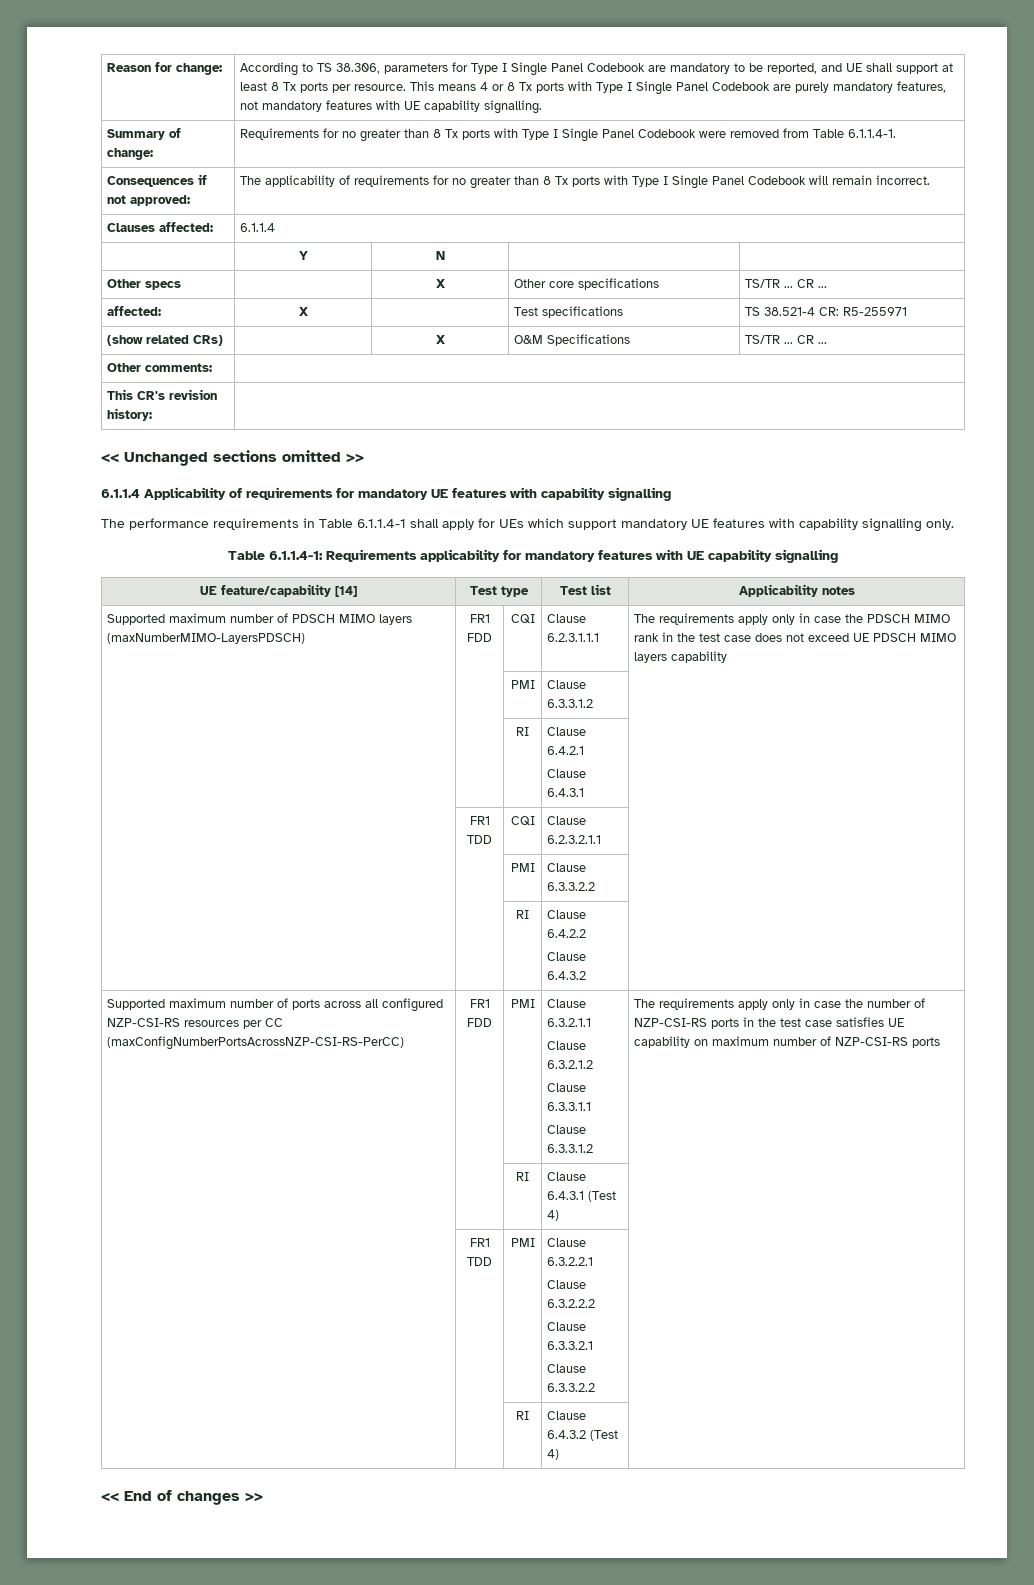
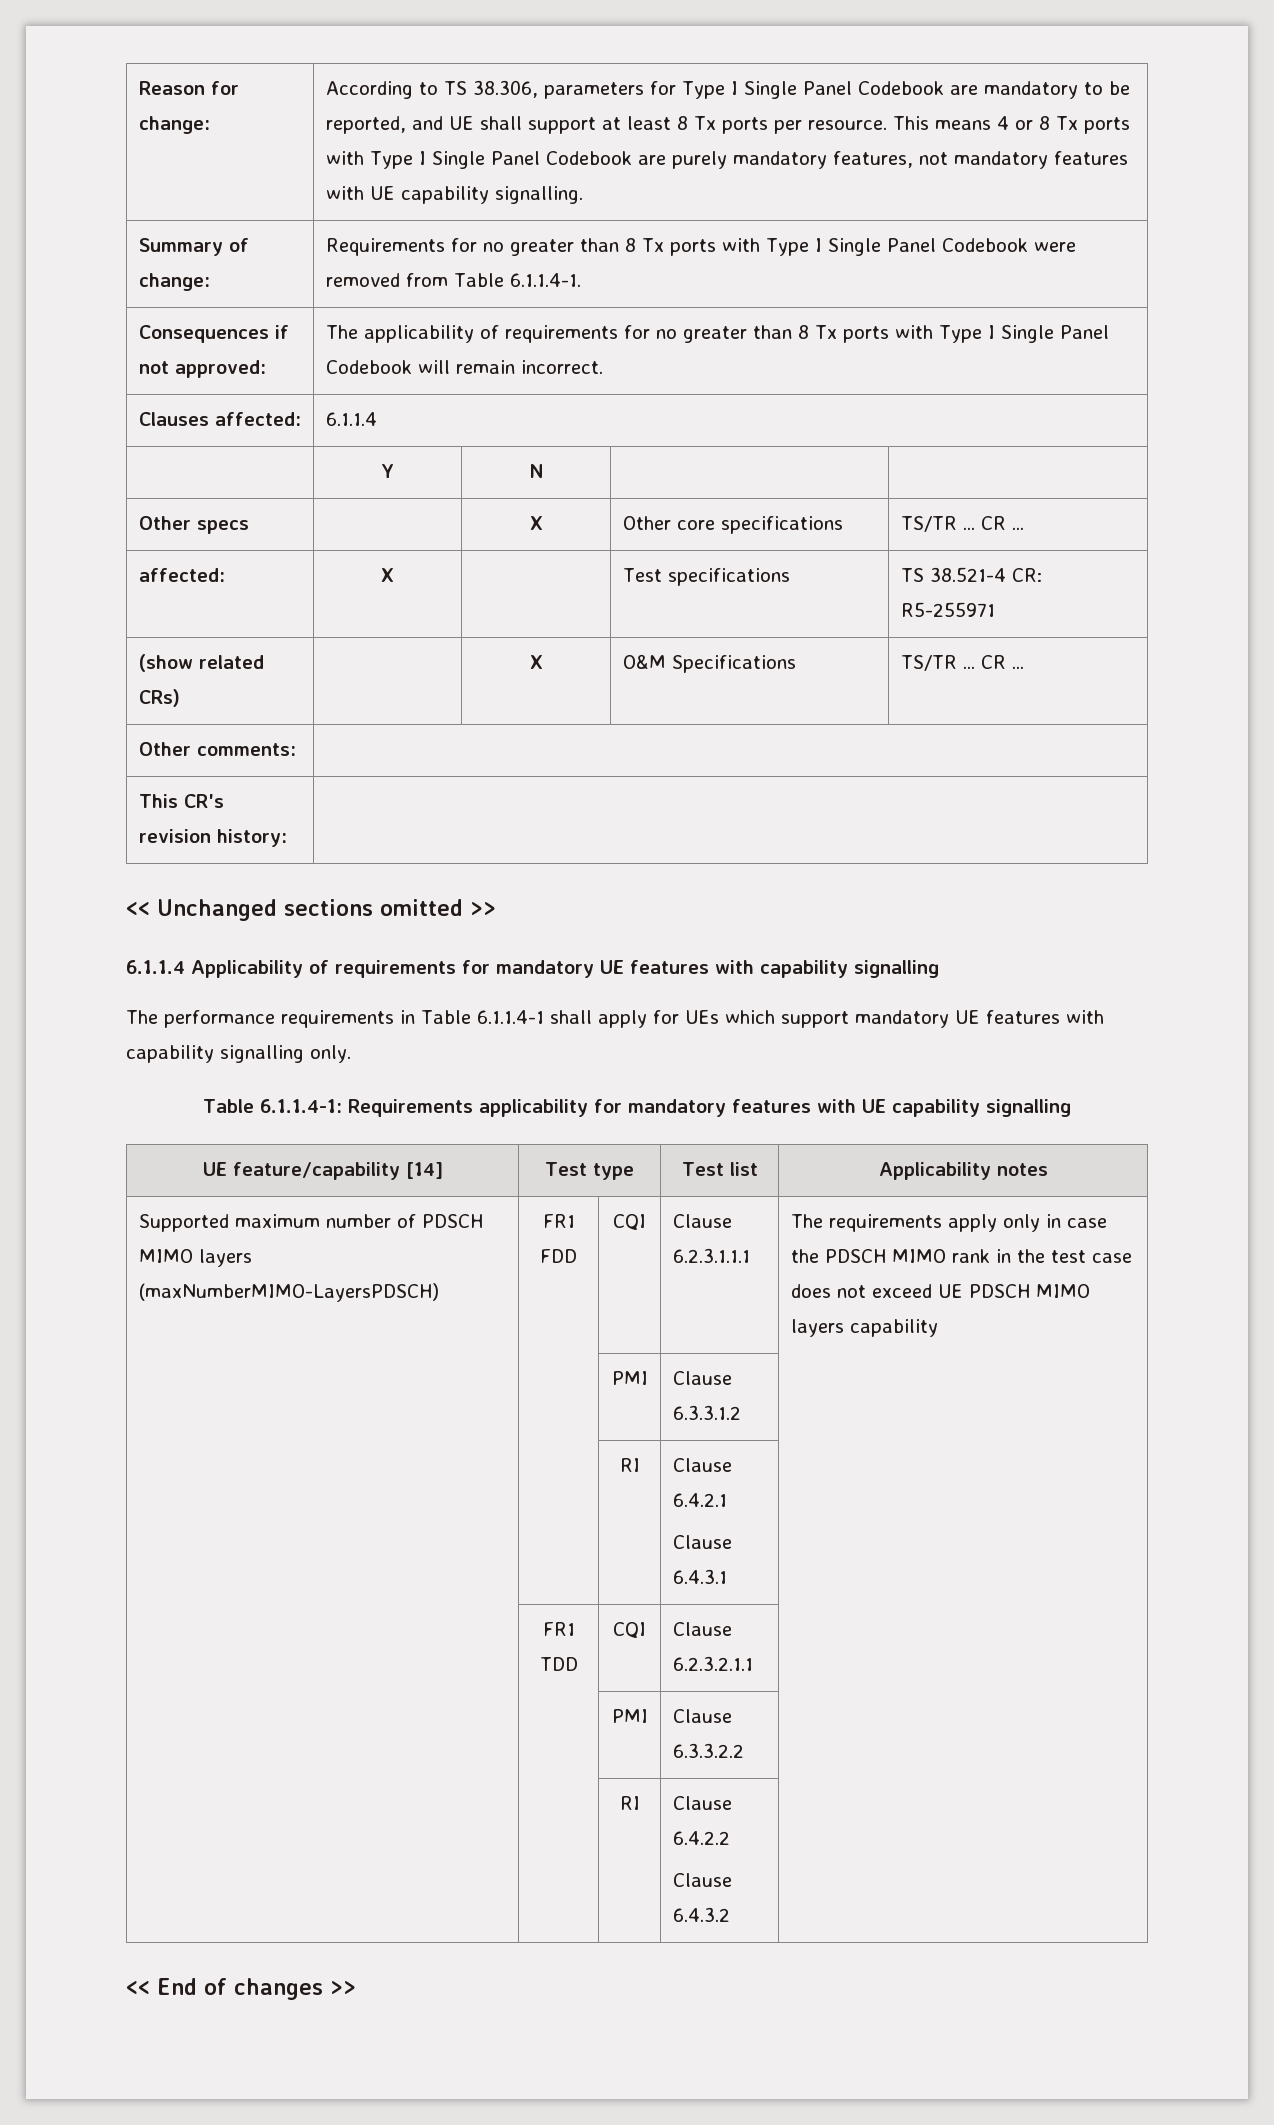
[107,998,444,1012] [107,1018,284,1029] [107,1036,405,1050] [469,999,490,1008] [467,1018,492,1027] [510,999,535,1008] [547,999,587,1008] [547,1018,592,1027] [547,1041,587,1050] [547,1060,594,1069] [547,1083,587,1092] [547,1102,592,1111] [547,1125,587,1134] [547,1144,594,1153] [634,998,926,1010] [634,1017,905,1029] [634,1036,941,1048] [516,1172,529,1181] [547,1172,587,1181] [547,1191,617,1202] [547,1210,560,1221] [469,1238,490,1247] [467,1257,492,1266] [510,1238,535,1247] [547,1238,587,1247] [547,1257,594,1266] [547,1280,587,1289] [547,1299,596,1308] [547,1322,587,1331] [547,1341,594,1350] [547,1364,587,1373] [547,1383,596,1392] [516,1411,529,1420] [547,1411,587,1420] [547,1430,619,1441] [547,1449,560,1460] // Supported maximum number of ports across all configured NZP-CSI-RS resources per CC (maxConfigNumberPortsAcrossNZP-CSI-RS-PerCC) | FR1 FDD | PMI | Clause 6.3.2.1.1 // Clause 6.3.2.1.2 // Clause 6.3.3.1.1 // Clause 6.3.3.1.2 | The requirements apply only in case the number of NZP-CSI-RS ports in the test case satisfies UE capability on maximum number of NZP-CSI-RS ports // | | RI | Clause 6.4.3.1 (Test 4) | // | FR1 TDD | PMI | Clause 6.3.2.2.1 // Clause 6.3.2.2.2 // Clause 6.3.3.2.1 // Clause 6.3.3.2.2 | // | | RI | Clause 6.4.3.2 (Test 4) | -> (730, 1914) none

